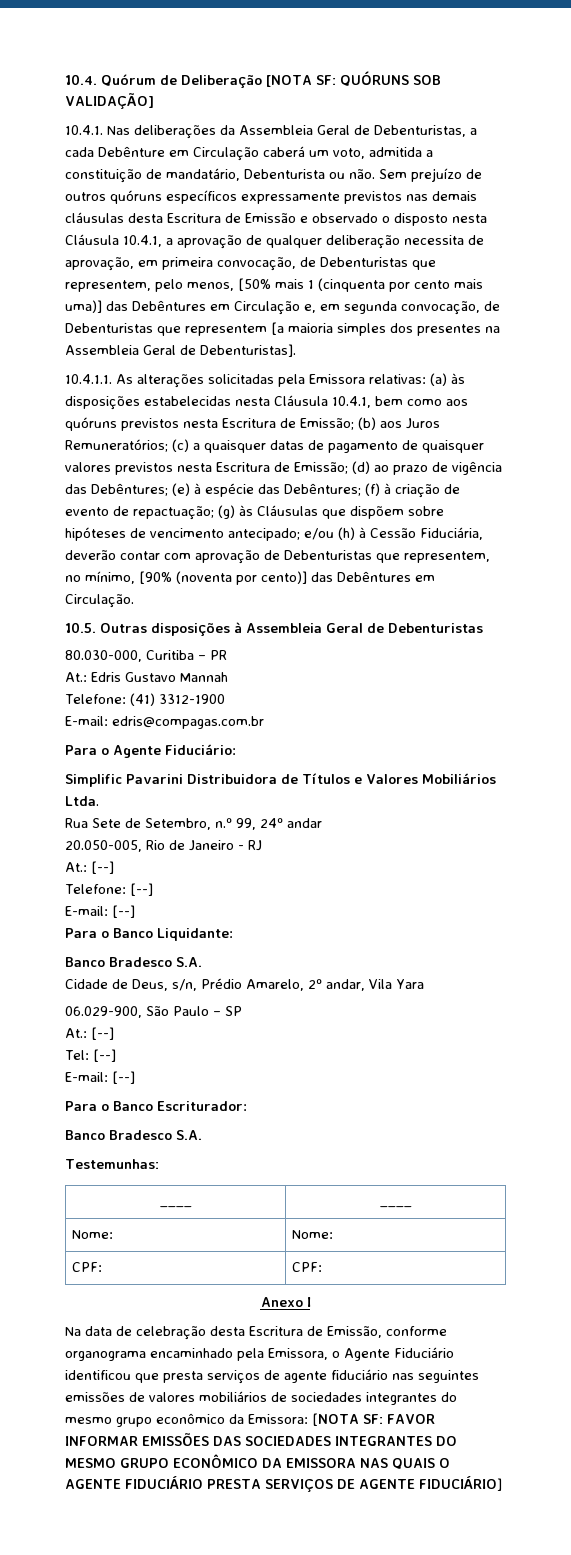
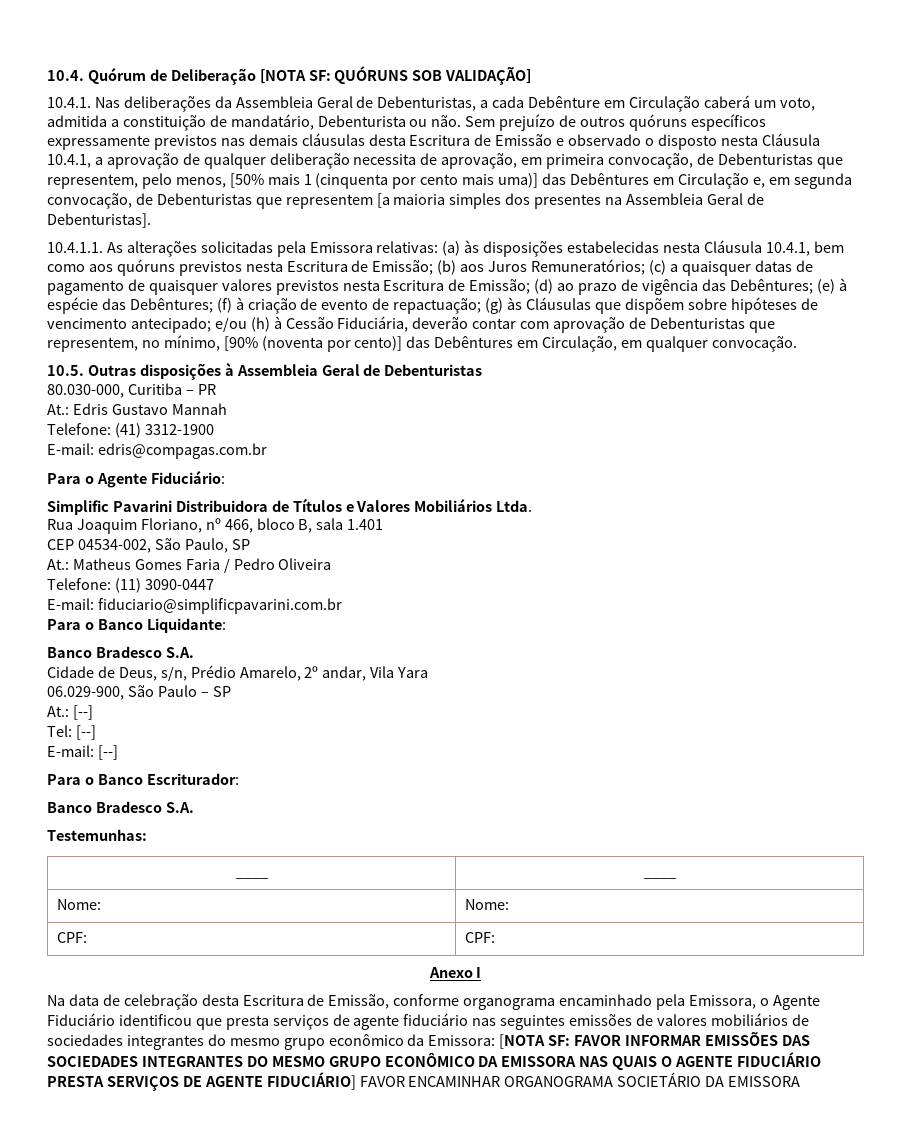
[65,594,134,608] Circulação. -> [542,336,797,352] Circulação, em qualquer convocação.
[92,818,322,830] [65,840,262,852] [65,861,114,874] [65,883,153,896] [65,905,135,918] Sete de Setembro, n.º 99, 24º andar // 20.050-005, Rio de Janeiro - RJ // At.: [--] // Telefone: [--] // E-mail: [--] -> [76,518,384,534] [47,538,250,553] [47,558,332,573] [47,578,214,593] [47,598,342,614] Joaquim Floriano, nº 466, bloco B, sala 1.401 // CEP 04534-002, São Paulo, SP // At.: Matheus Gomes Faria / Pedro Oliveira // Telefone: (11) 3090-0447 // E-mail: fiduciario@simplificpavarini.com.br
(502, 1483) none -> [359,1072,801,1087] FAVOR ENCAMINHAR ORGANOGRAMA SOCIETÁRIO DA EMISSORA

